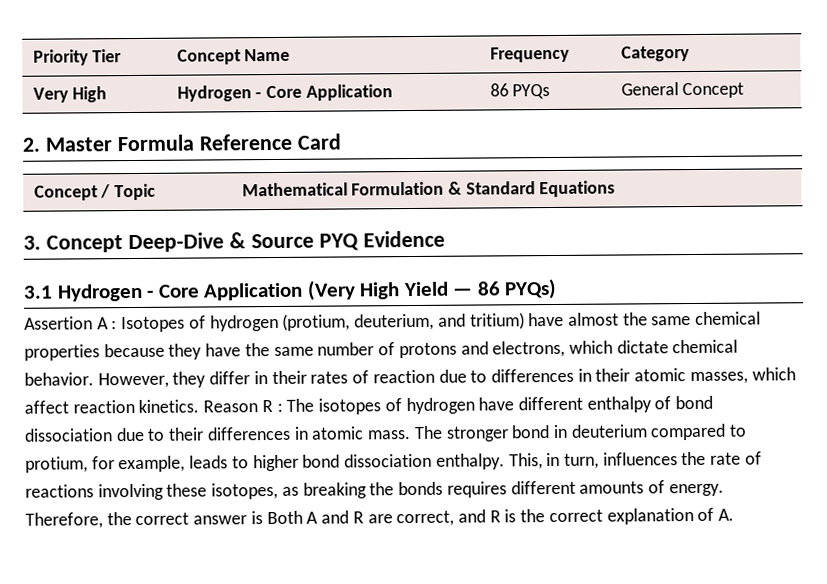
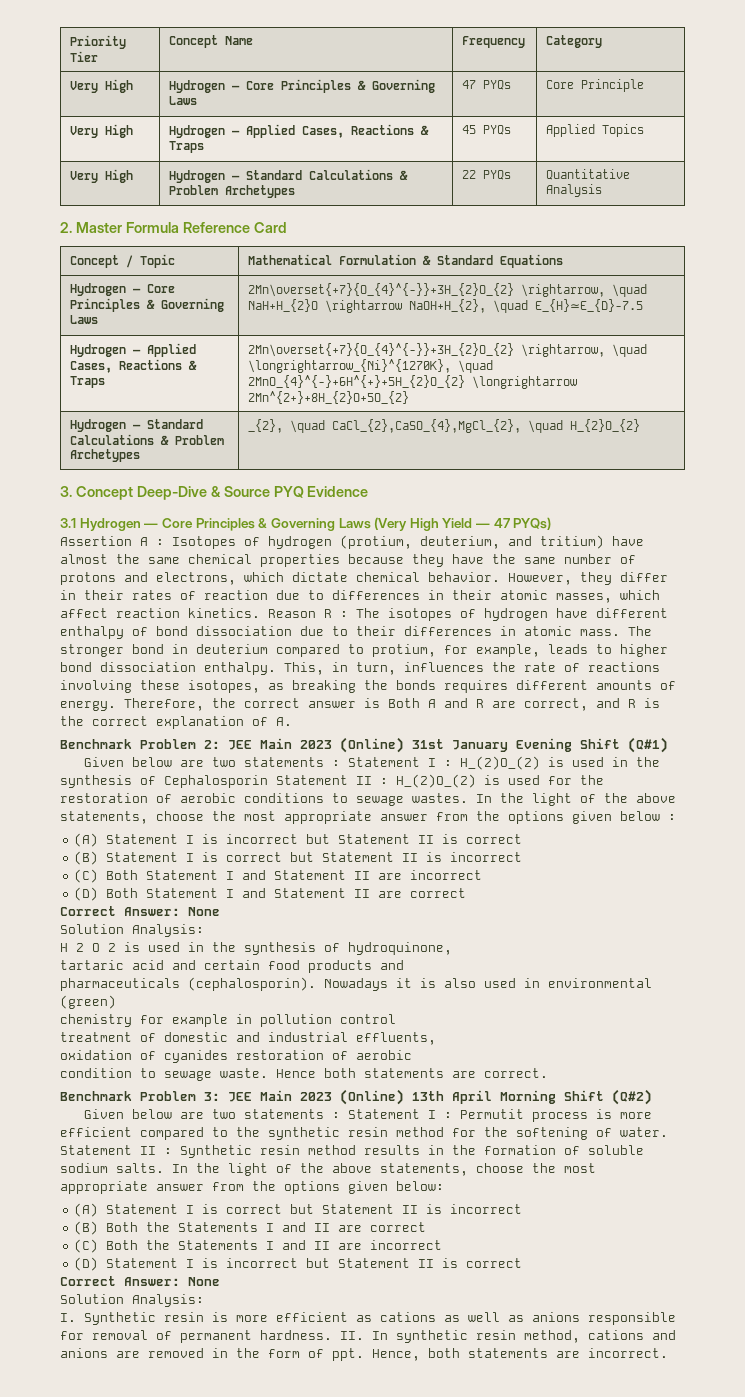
[255,84,393,101] [489,83,551,100] [620,82,745,99] - Core Application | 86 PYQs | General Concept -> [232,79,436,93] [169,96,198,105] [462,80,512,90] [546,79,645,92] [70,124,134,138] [169,124,430,138] [169,141,205,153] [462,125,512,135] [546,124,645,137] [70,169,134,183] [169,169,409,183] [169,185,296,198] [462,170,512,180] [546,169,631,180] [546,184,603,197] — Core Principles & Governing Laws | 47 PYQs | Core Principle // Very High | Hydrogen — Applied Cases, Reactions & Traps | 45 PYQs | Applied Topics // Very High | Hydrogen — Standard Calculations & Problem Archetypes | 22 PYQs | Quantitative Analysis
(616, 189) none -> [70,283,176,296] [70,298,225,312] [70,315,99,324] [248,283,648,297] [248,299,644,313] [70,343,197,357] [70,359,198,373] [70,376,106,388] [248,343,648,357] [248,359,494,373] [248,375,578,389] [248,391,410,404] [70,419,204,432] [70,434,225,445] [70,449,141,462] [248,419,641,433] // Hydrogen — Core Principles & Governing Laws | 2Mn\overset{+7}{O_{4}^{-}}+3H_{2}O_{2} \rightarrow, \quad NaH+H_{2}O \rightarrow NaOH+H_{2}, \quad E_{H}≃E_{D}-7.5 // Hydrogen — Applied Cases, Reactions & Traps | 2Mn\overset{+7}{O_{4}^{-}}+3H_{2}O_{2} \rightarrow, \quad \longrightarrow_{Ni}^{1270K}, \quad 2MnO_{4}^{-}+6H^{+}+5H_{2}O_{2} \longrightarrow 2Mn^{2+}+8H_{2}O+5O_{2} // Hydrogen — Standard Calculations & Problem Archetypes | _{2}, \quad CaCl_{2},CaSO_{4},MgCl_{2}, \quad H_{2}O_{2}
[146,282,304,301] - Core Application -> [144,518,371,531] — Core Principles & Governing Laws
[476,281,501,296] 86 -> [493,518,510,528] 47
(735, 514) none -> [60,737,668,753] [84,756,661,770] [60,774,604,788] [60,793,676,806] [60,811,676,824] [74,833,523,847] [74,851,523,865] [74,869,483,883] [74,887,467,901] [60,906,220,916] [60,924,204,937] [60,942,452,955] [60,960,404,973] [60,977,652,991] [60,995,116,1009] [60,1014,396,1027] [60,1032,436,1045] [60,1050,412,1063] [60,1068,548,1081] [60,1089,652,1105] [84,1109,653,1122] [60,1127,668,1140] [60,1145,644,1158] [60,1163,596,1176] [60,1181,444,1194] [74,1203,523,1217] [74,1221,427,1235] [74,1239,443,1253] [74,1257,523,1271] [60,1276,220,1286] [60,1294,204,1307] [60,1312,676,1325] [60,1330,676,1343] [60,1348,668,1361] // Benchmark Problem 2: JEE Main 2023 (Online) 31st January Evening Shift (Q#1) // Given below are two statements : Statement I : H_(2)O_(2) is used in the synthesis of Cephalosporin Statement II : H_(2)O_(2) is used for the restoration of aerobic conditions to sewage wastes. In the light of the above statements, choose the most appropriate answer from the options given below : // (A) Statement I is incorrect but Statement II is correct // (B) Statement I is correct but Statement II is incorrect // (C) Both Statement I and Statement II are incorrect // (D) Both Statement I and Statement II are correct // Correct Answer: None // Solution Analysis: // H 2 O 2 is used in the synthesis of hydroquinone, // tartaric acid and certain food products and // pharmaceuticals (cephalosporin). Nowadays it is also used in environmental (green) // chemistry for example in pollution control // treatment of domestic and industrial effluents, // oxidation of cyanides restoration of aerobic // condition to sewage waste. Hence both statements are correct. // Benchmark Problem 3: JEE Main 2023 (Online) 13th April Morning Shift (Q#2) // Given below are two statements : Statement I : Permutit process is more efficient compared to the synthetic resin method for the softening of water. Statement II : Synthetic resin method results in the formation of soluble sodium salts. In the light of the above statements, choose the most appropriate answer from the options given below: // (A) Statement I is correct but Statement II is incorrect // (B) Both the Statements I and II are correct // (C) Both the Statements I and II are incorrect // (D) Statement I is incorrect but Statement II is correct // Correct Answer: None // Solution Analysis: // I. Synthetic resin is more efficient as cations as well as anions responsible for removal of permanent hardness. II. In synthetic resin method, cations and anions are removed in the form of ppt. Hence, both statements are incorrect.

